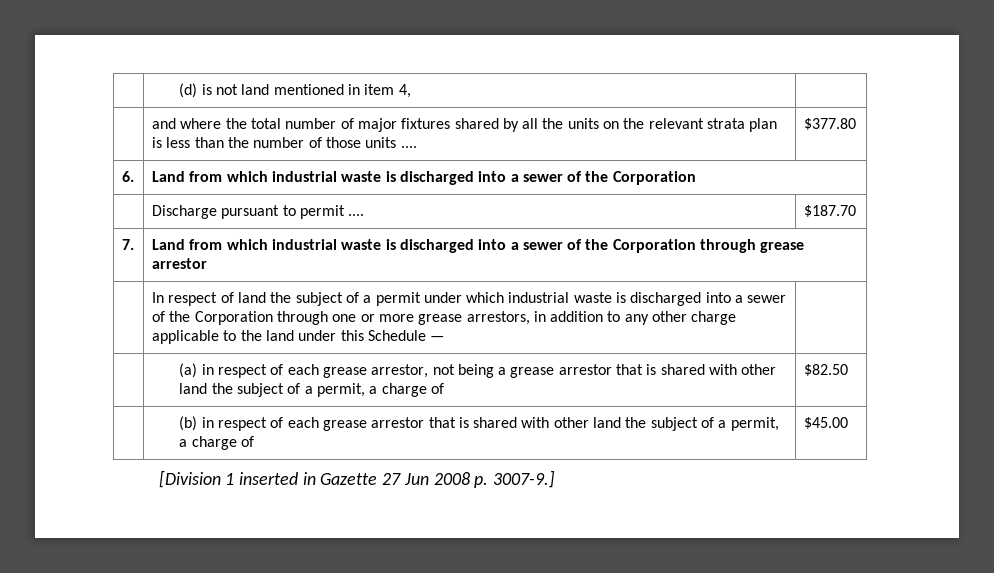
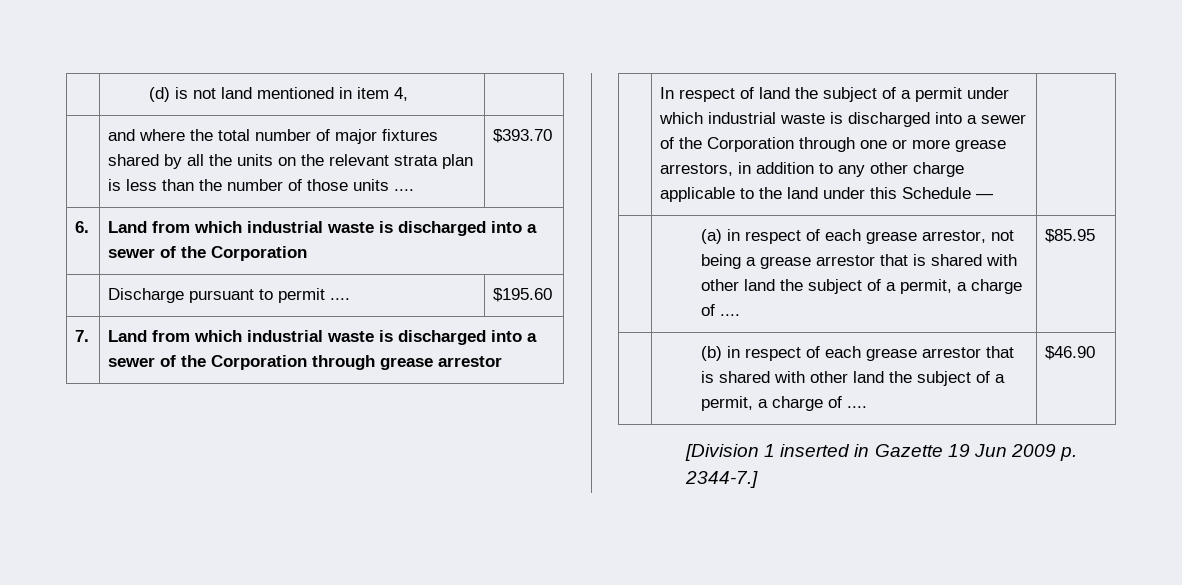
[803,118,856,130] $377.80 -> [493,129,553,143] $393.70
[803,205,856,217] $187.70 -> [493,288,553,302] $195.60
[803,364,848,376] | $82.50 -> [720,314,741,316] [1045,229,1096,243] .... | $85.95
[803,417,848,429] | $45.00 -> [847,406,868,408] [1045,346,1096,360] .... | $46.90
[382,470,556,488] 27 Jun 2008 p. 3007-9.] -> [947,444,1078,461] [685,471,759,488] 19 Jun 2009 p. 2344-7.]

